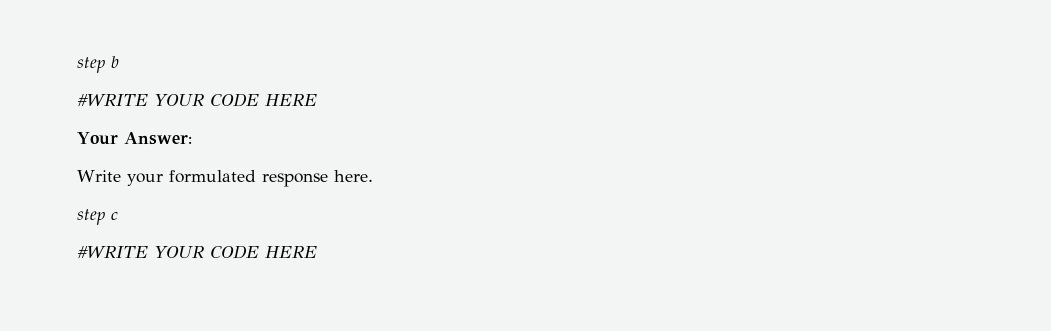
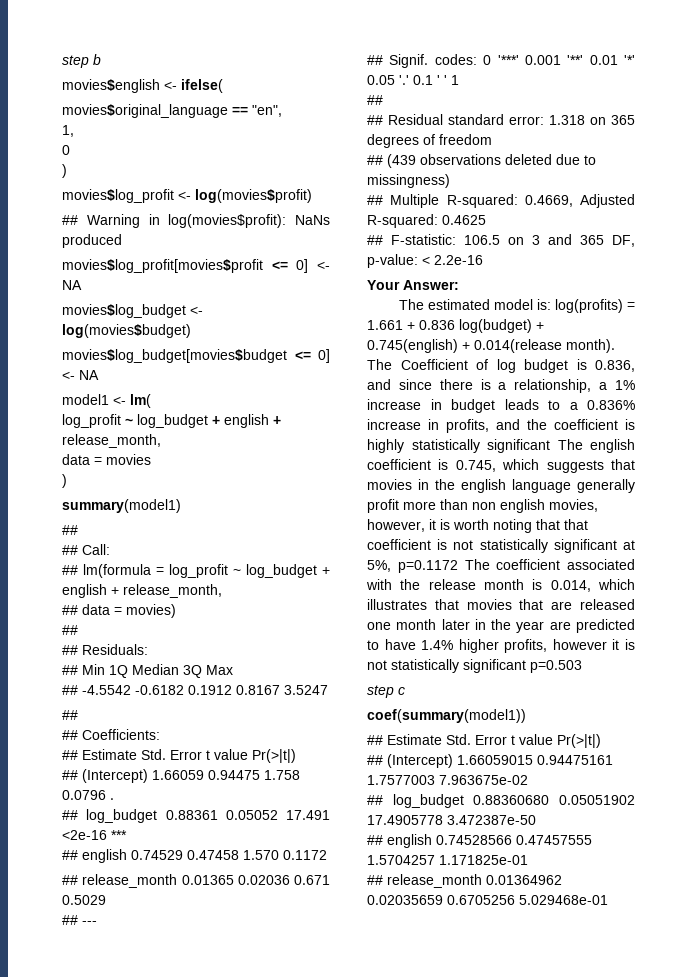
[77,93,317,107] [77,132,192,145] [77,170,373,187] [77,209,118,225] [77,245,317,259] #WRITE YOUR CODE HERE // Your Answer: // Write your formulated response here. // step c // #WRITE YOUR CODE HERE -> [62,79,223,93] [62,104,282,118] [62,125,74,137] [62,145,70,155] [62,164,67,178] [62,189,312,203] [62,214,330,228] [62,234,122,248] [62,259,330,273] [62,280,82,290] [62,304,203,318] [62,324,191,338] [62,349,330,363] [62,370,99,380] [62,394,151,408] [62,414,281,428] [62,434,161,448] [62,454,151,465] [62,474,67,488] [62,499,181,513] [62,525,78,535] [62,544,110,555] [62,564,330,578] [62,584,222,598] [62,604,176,618] [62,625,78,635] [62,644,148,655] [62,664,233,678] [62,685,328,695] [62,710,78,720] [62,729,160,740] [62,749,296,763] [62,769,300,783] [62,790,114,800] [62,809,330,823] [62,830,127,840] [62,849,327,863] [62,874,330,888] [62,895,106,905] [62,915,97,925] [367,54,635,68] [367,75,459,85] [367,95,383,105] [367,114,635,125] [367,134,492,148] [367,154,596,168] [367,174,450,188] [367,194,635,208] [367,214,486,228] [367,234,635,247] [367,254,483,268] [367,280,459,290] [398,299,635,313] [367,319,544,333] [367,339,615,353] [367,359,635,373] [367,379,635,393] [367,399,635,413] [367,419,635,433] [367,439,635,453] [367,459,635,473] [367,479,635,493] [367,499,598,513] [367,519,588,533] [367,539,635,553] [367,559,635,573] [366,579,635,592] [367,599,635,610] [367,619,635,633] [367,639,635,653] [367,659,582,673] [367,685,405,698] [367,709,526,723] [367,734,601,748] [367,754,613,768] [367,775,528,785] [367,794,635,808] [367,815,536,825] [367,834,592,848] [367,855,528,865] [367,874,562,888] [367,895,608,905] movies$english <- ifelse( // movies$original_language == "en", // 1, // 0 // ) // movies$log_profit <- log(movies$profit) // ## Warning in log(movies$profit): NaNs produced // movies$log_profit[movies$profit <= 0] <- NA // movies$log_budget <- log(movies$budget) // movies$log_budget[movies$budget <= 0] <- NA // model1 <- lm( // log_profit ~ log_budget + english + release_month, // data = movies // ) // summary(model1) // ## // ## Call: // ## lm(formula = log_profit ~ log_budget + english + release_month, // ## data = movies) // ## // ## Residuals: // ## Min 1Q Median 3Q Max // ## -4.5542 -0.6182 0.1912 0.8167 3.5247 // ## // ## Coefficients: // ## Estimate Std. Error t value Pr(>|t|) // ## (Intercept) 1.66059 0.94475 1.758 0.0796 . // ## log_budget 0.88361 0.05052 17.491 <2e-16 *** // ## english 0.74529 0.47458 1.570 0.1172 // ## release_month 0.01365 0.02036 0.671 0.5029 // ## --- // ## Signif. codes: 0 '***' 0.001 '**' 0.01 '*' 0.05 '.' 0.1 ' ' 1 // ## // ## Residual standard error: 1.318 on 365 degrees of freedom // ## (439 observations deleted due to missingness) // ## Multiple R-squared: 0.4669, Adjusted R-squared: 0.4625 // ## F-statistic: 106.5 on 3 and 365 DF, p-value: < 2.2e-16 // Your Answer: // The estimated model is: log(profits) = 1.661 + 0.836 log(budget) + 0.745(english) + 0.014(release month). The Coefficient of log budget is 0.836, and since there is a relationship, a 1% increase in budget leads to a 0.836% increase in profits, and the coefficient is highly statistically significant The english coefficient is 0.745, which suggests that movies in the english language generally profit more than non english movies, however, it is worth noting that that coefficient is not statistically significant at 5%, p=0.1172 The coefficient associated with the release month is 0.014, which illustrates that movies that are released one month later in the year are predicted to have 1.4% higher profits, however it is not statistically significant p=0.503 // step c // coef(summary(model1)) // ## Estimate Std. Error t value Pr(>|t|) // ## (Intercept) 1.66059015 0.94475161 1.7577003 7.963675e-02 // ## log_budget 0.88360680 0.05051902 17.4905778 3.472387e-50 // ## english 0.74528566 0.47457555 1.5704257 1.171825e-01 // ## release_month 0.01364962 0.02035659 0.6705256 5.029468e-01

